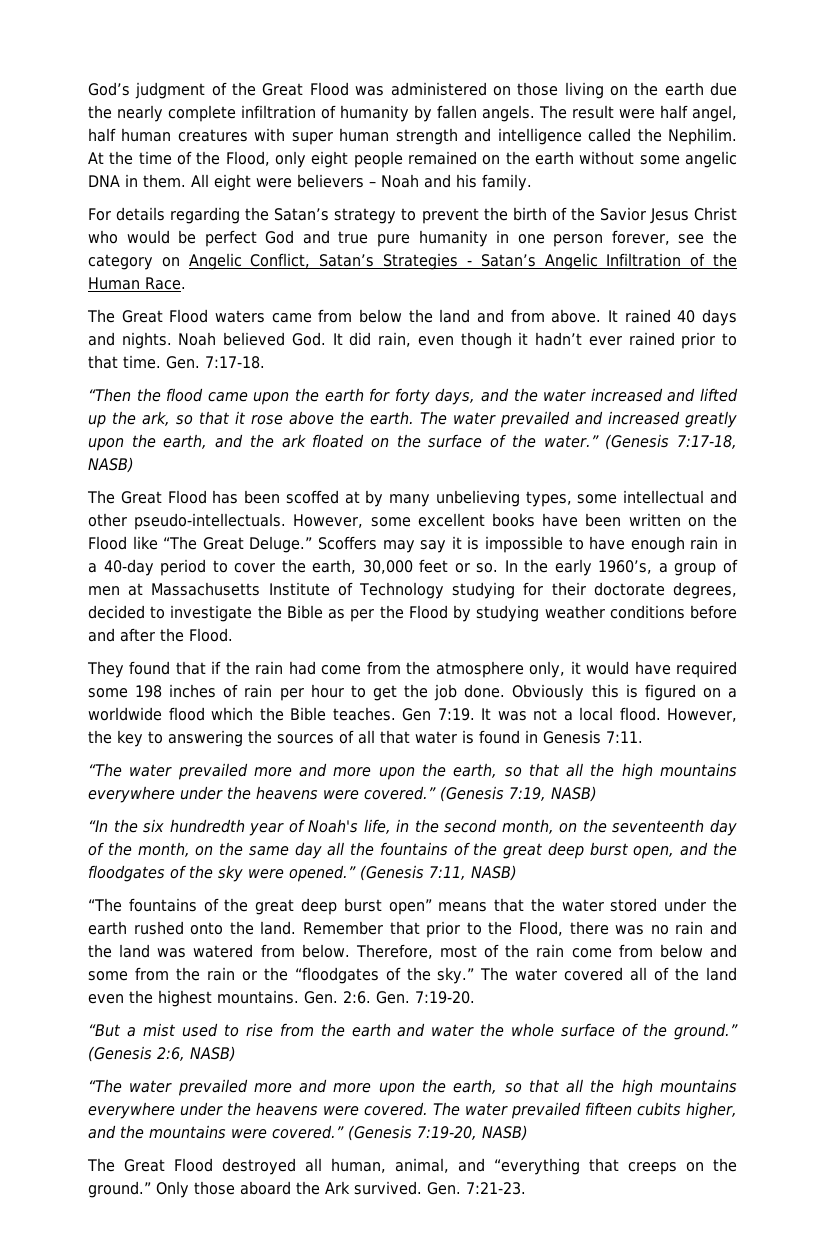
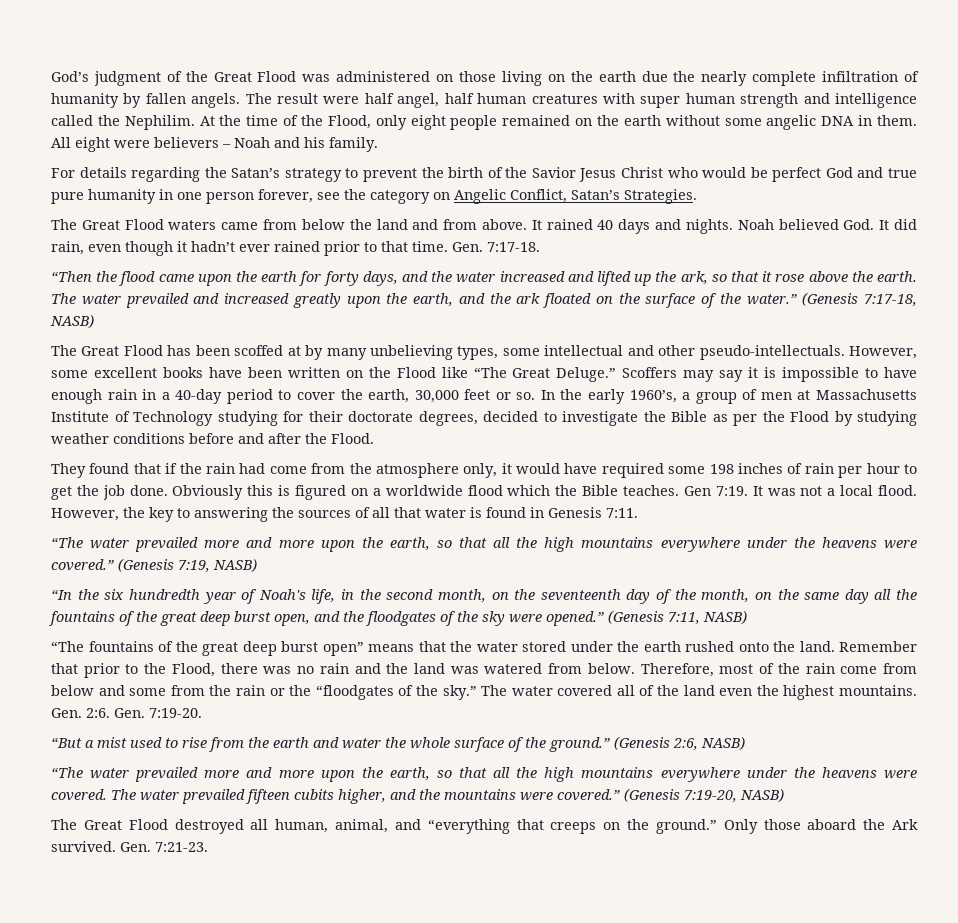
[383,253,738,270] [88,277,186,290] Strategies - Satan’s Angelic Infiltration of the Human Race. -> [624,189,697,204] Strategies.

